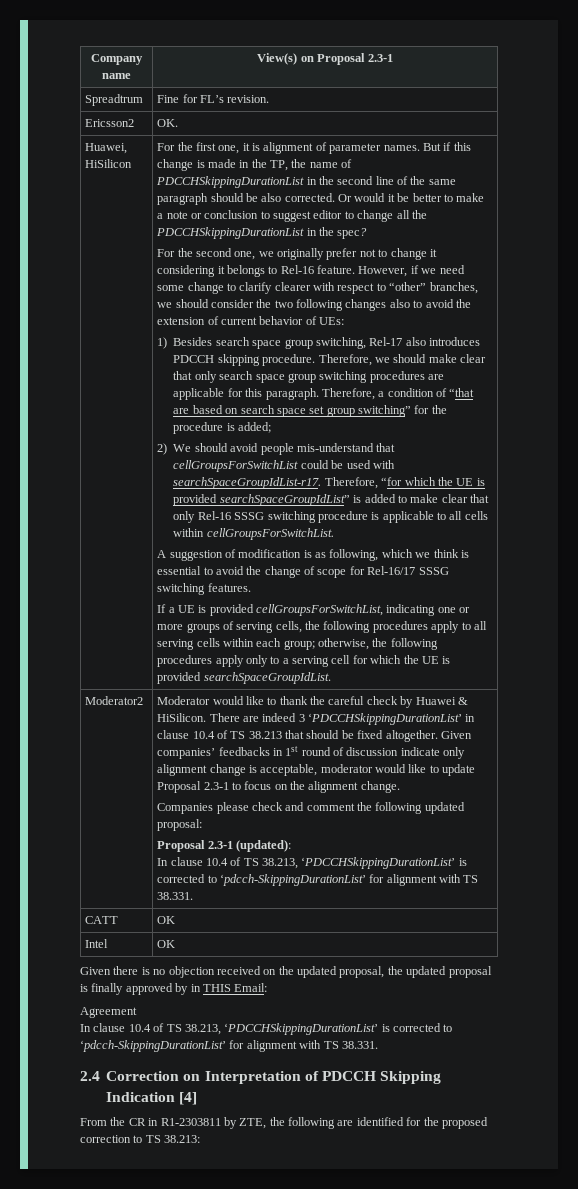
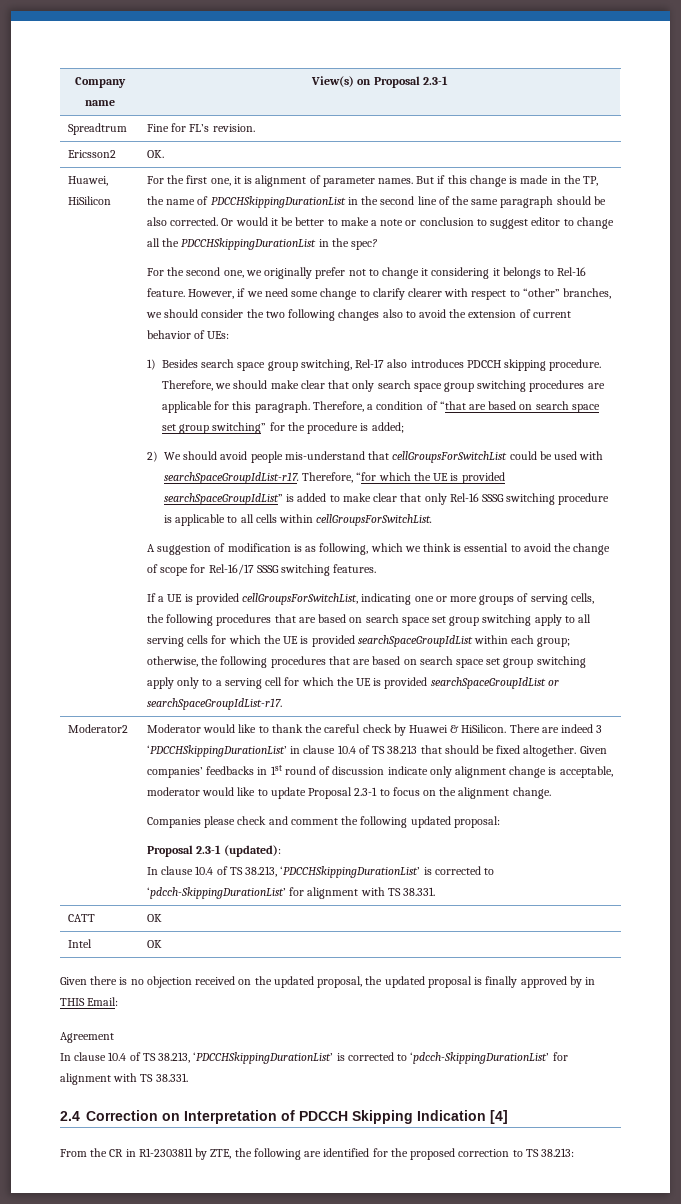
(428, 627) none -> [274,614,532,626] that are based on search space set group switching
(220, 642) none -> [211,635,473,647] for which the UE is provided searchSpaceGroupIdList
(213, 661) none -> [328,656,586,668] that are based on search space set group switching
[203,672,331,684] searchSpaceGroupIdList. -> [430,677,559,689] [146,698,282,710] searchSpaceGroupIdList or searchSpaceGroupIdList-r17.

